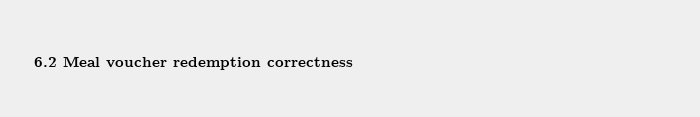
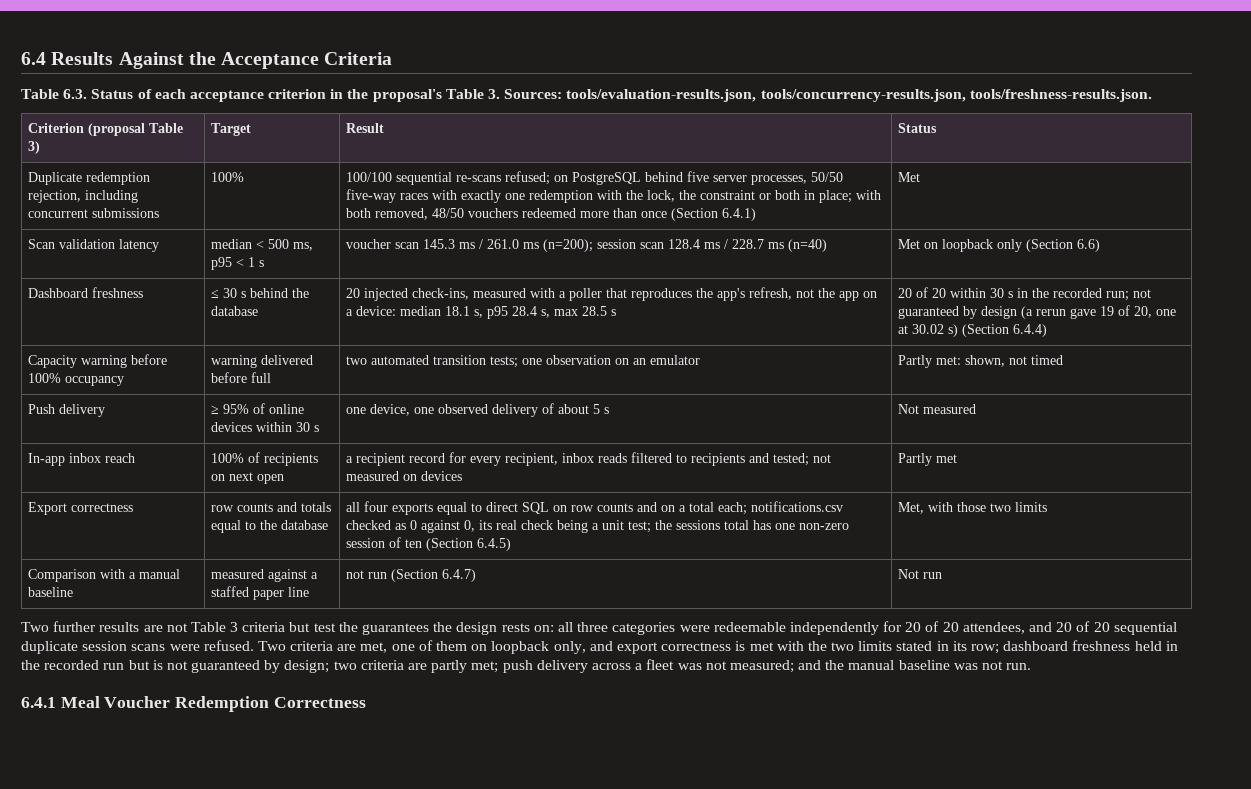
[34,56,353,70] 6.2 Meal voucher redemption correctness -> [21,52,393,69] [21,89,1152,102] [28,123,184,136] [28,141,41,154] [211,123,252,136] [346,123,385,133] [898,123,938,133] [28,172,151,185] [28,190,139,203] [28,208,160,218] [211,172,245,182] [346,171,844,185] [346,189,882,203] [346,208,757,221] [898,172,921,182] [28,239,160,252] [211,239,314,251] [211,257,265,270] [346,239,828,252] [898,239,1101,252] [28,287,144,298] [211,288,310,298] [211,306,259,316] [346,287,878,301] [346,306,617,319] [898,287,1152,301] [898,305,1177,319] [898,324,1048,337] [28,354,168,368] [28,373,125,386] [211,355,314,368] [211,372,272,383] [346,355,701,368] [898,355,1064,368] [28,404,106,417] [211,403,305,414] [211,422,320,432] [346,403,610,417] [898,404,977,414] [28,453,136,466] [211,452,319,466] [211,472,285,484] [346,452,832,466] [346,471,463,481] [898,453,958,466] [28,502,134,515] [211,502,332,512] [211,520,329,533] [346,501,844,515] [346,520,850,533] [346,537,512,551] [898,502,1048,514] [28,569,181,582] [28,587,74,597] [211,569,319,582] [211,586,310,600] [346,569,477,582] [898,569,943,579] [21,621,1177,635] [21,640,1178,654] [21,659,1032,673] [21,696,366,712] 6.4 Results Against the Acceptance Criteria // Table 6.3. Status of each acceptance criterion in the proposal's Table 3. Sources: tools/evaluation-results.json, tools/concurrency-results.json, tools/freshness-results.json. // Criterion (proposal Table 3) | Target | Result | Status // Duplicate redemption rejection, including concurrent submissions | 100% | 100/100 sequential re-scans refused; on PostgreSQL behind five server processes, 50/50 five-way races with exactly one redemption with the lock, the constraint or both in place; with both removed, 48/50 vouchers redeemed more than once (Section 6.4.1) | Met // Scan validation latency | median < 500 ms, p95 < 1 s | voucher scan 145.3 ms / 261.0 ms (n=200); session scan 128.4 ms / 228.7 ms (n=40) | Met on loopback only (Section 6.6) // Dashboard freshness | ≤ 30 s behind the database | 20 injected check-ins, measured with a poller that reproduces the app's refresh, not the app on a device: median 18.1 s, p95 28.4 s, max 28.5 s | 20 of 20 within 30 s in the recorded run; not guaranteed by design (a rerun gave 19 of 20, one at 30.02 s) (Section 6.4.4) // Capacity warning before 100% occupancy | warning delivered before full | two automated transition tests; one observation on an emulator | Partly met: shown, not timed // Push delivery | ≥ 95% of online devices within 30 s | one device, one observed delivery of about 5 s | Not measured // In-app inbox reach | 100% of recipients on next open | a recipient record for every recipient, inbox reads filtered to recipients and tested; not measured on devices | Partly met // Export correctness | row counts and totals equal to the database | all four exports equal to direct SQL on row counts and on a total each; notifications.csv checked as 0 against 0, its real check being a unit test; the sessions total has one non-zero session of ten (Section 6.4.5) | Met, with those two limits // Comparison with a manual baseline | measured against a staffed paper line | not run (Section 6.4.7) | Not run // Two further results are not Table 3 criteria but test the guarantees the design rests on: all three categories were redeemable independently for 20 of 20 attendees, and 20 of 20 sequential duplicate session scans were refused. Two criteria are met, one of them on loopback only, and export correctness is met with the two limits stated in its row; dashboard freshness held in the recorded run but is not guaranteed by design; two criteria are partly met; push delivery across a fleet was not measured; and the manual baseline was not run. // 6.4.1 Meal Voucher Redemption Correctness

